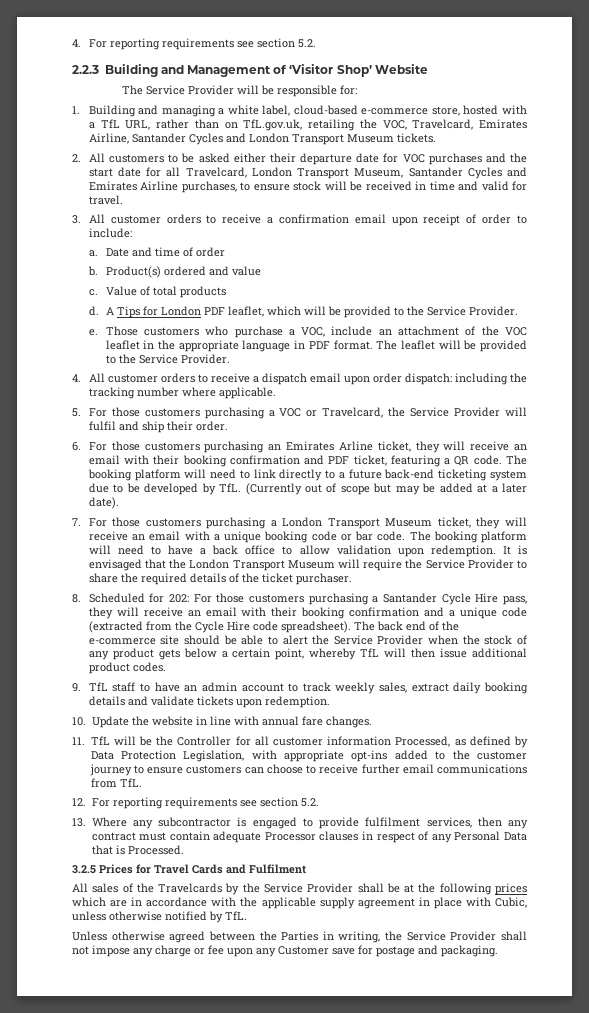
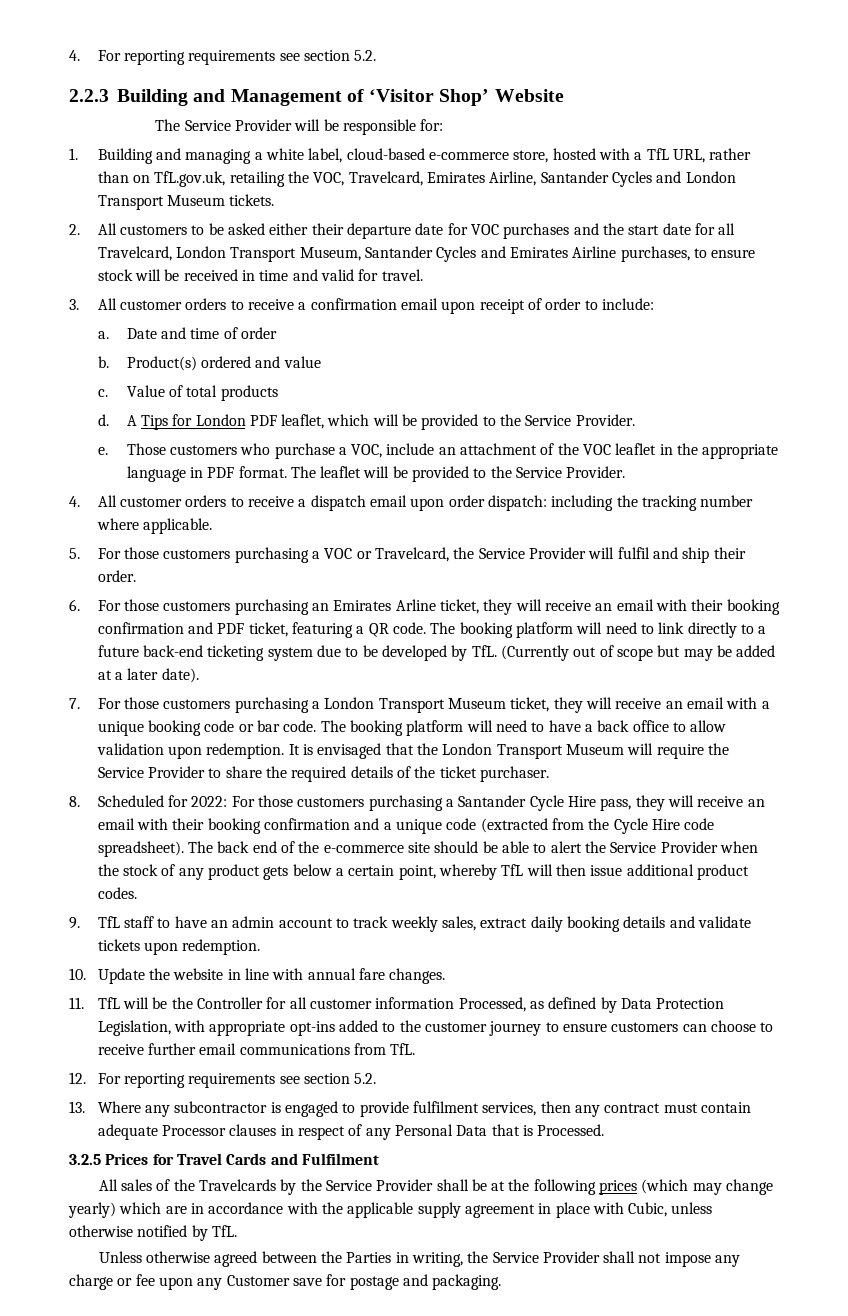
[169,594,190,603] 202: -> [191,796,228,807] 2022:
(527, 889) none -> [641,1179,774,1195] [68,1202,116,1218] (which may change yearly)

